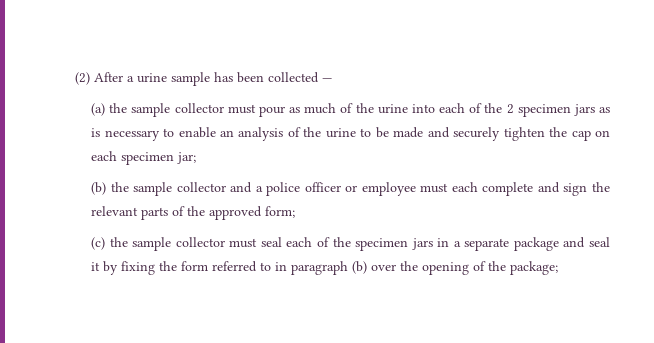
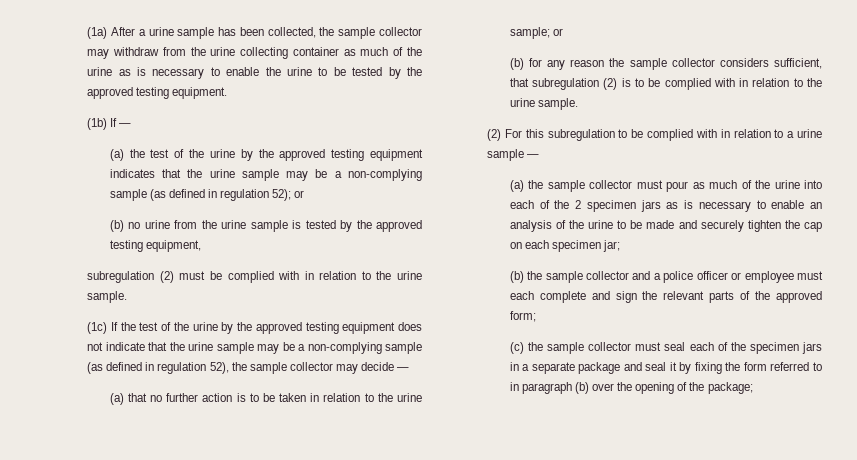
[75,72,91,85] (2) -> [87,27,108,39] (1a)
[268,72,320,83] collected -> [267,27,422,39] [87,47,422,59] [87,67,422,79] [87,87,228,99] [87,118,132,130] [109,149,423,161] [109,169,422,181] [109,189,305,201] [109,220,422,232] [109,240,201,252] [87,271,423,283] [87,291,128,303] [87,322,423,334] [87,342,422,354] [87,362,410,374] [109,393,423,405] [509,27,563,39] [509,58,822,70] [509,78,822,90] [509,98,578,110] [487,129,822,141] [487,149,525,161] collected, the sample collector may withdraw from the urine collecting container as much of the urine as is necessary to enable the urine to be tested by the approved testing equipment. // (1b) If — // (a) the test of the urine by the approved testing equipment indicates that the urine sample may be a non-complying sample (as defined in regulation 52); or // (b) no urine from the urine sample is tested by the approved testing equipment, // subregulation (2) must be complied with in relation to the urine sample. // (1c) If the test of the urine by the approved testing equipment does not indicate that the urine sample may be a non-complying sample (as defined in regulation 52), the sample collector may decide — // (a) that no further action is to be taken in relation to the urine sample; or // (b) for any reason the sample collector considers sufficient, that subregulation (2) is to be complied with in relation to the urine sample. // (2) For this subregulation to be complied with in relation to a urine sample

